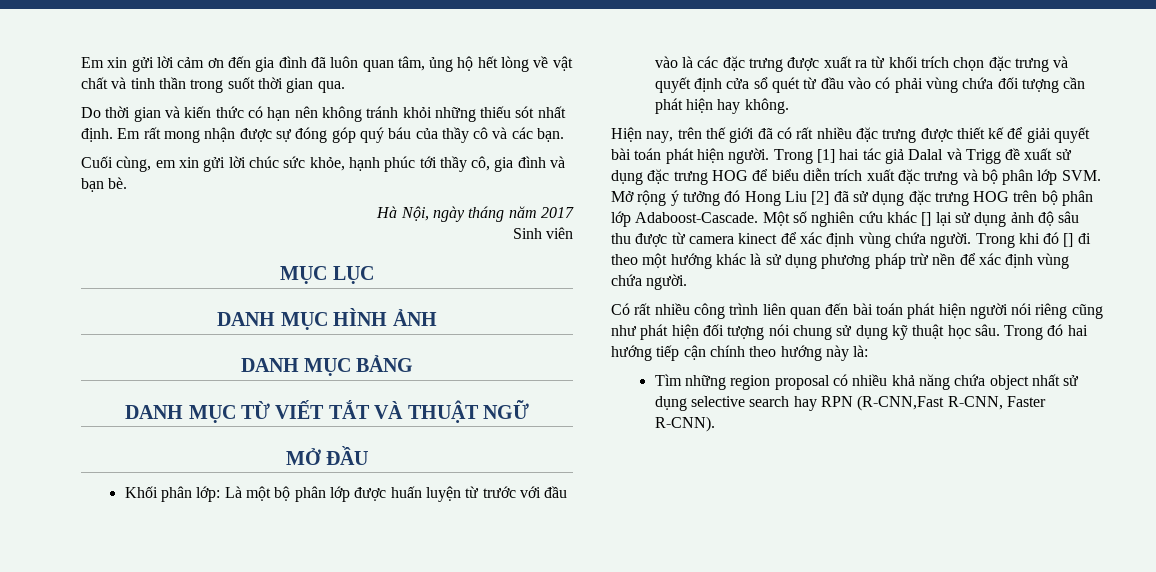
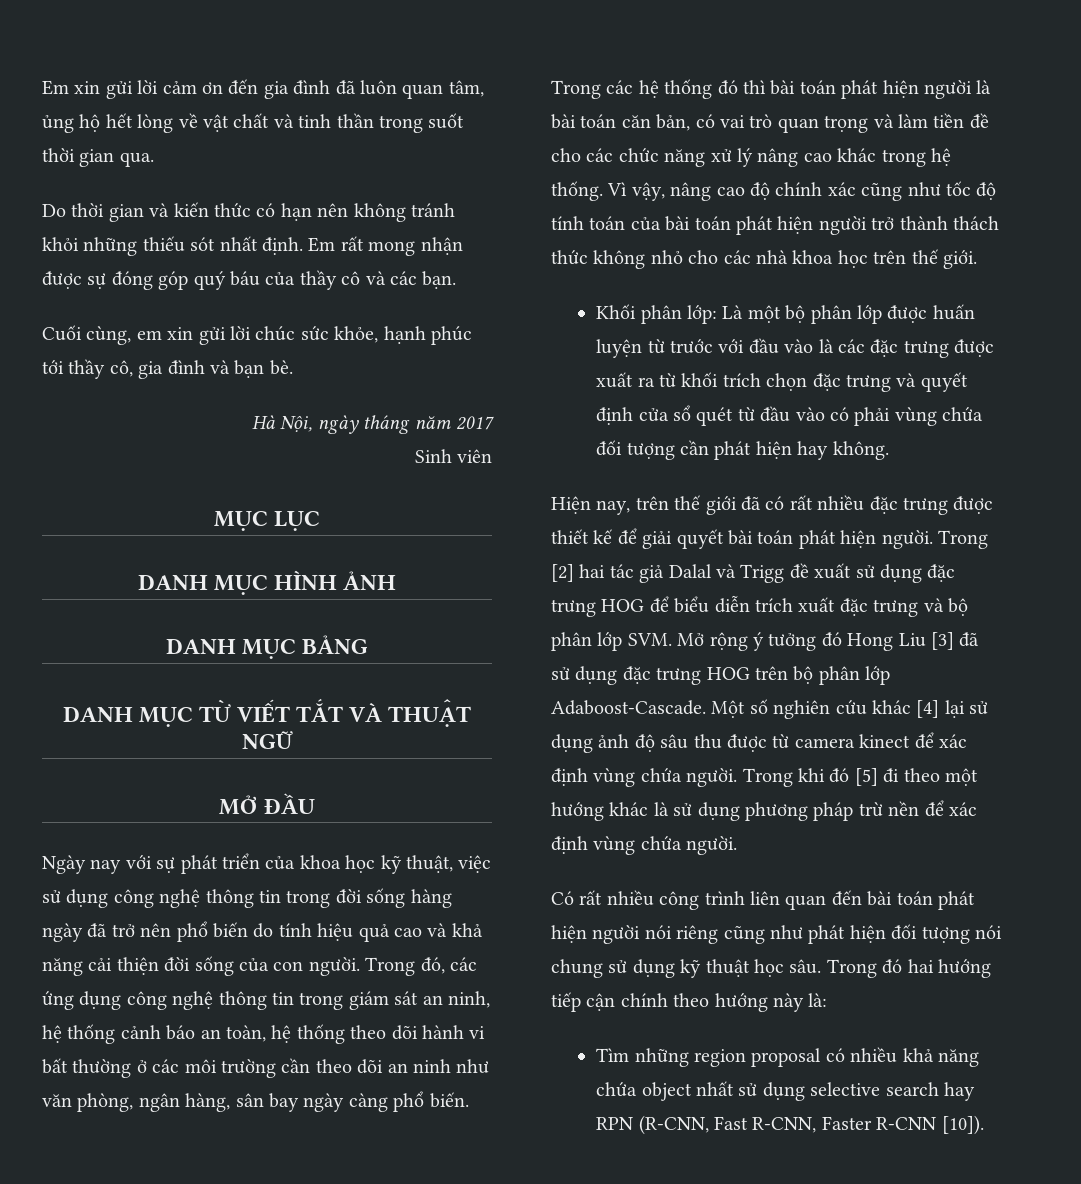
(369, 455) none -> [42,853,492,874] [42,888,452,908] [42,921,483,942] [42,956,477,976] [42,991,490,1010] [42,1024,486,1044] [42,1058,490,1078] [42,1091,469,1112] [551,79,992,99] [551,113,989,133] [551,148,951,167] [551,181,997,201] [551,216,999,235] [551,249,977,269] // Ngày nay với sự phát triển của khoa học kỹ thuật, việc sử dụng công nghệ thông tin trong đời sống hàng ngày đã trở nên phổ biến do tính hiệu quả cao và khả năng cải thiện đời sống của con người. Trong đó, các ứng dụng công nghệ thông tin trong giám sát an ninh, hệ thống cảnh báo an toàn, hệ thống theo dõi hành vi bất thường ở các môi trường cần theo dõi an ninh như văn phòng, ngân hàng, sân bay ngày càng phổ biến. Trong các hệ thống đó thì bài toán phát hiện người là bài toán căn bản, có vai trò quan trọng và làm tiền đề cho các chức năng xử lý nâng cao khác trong hệ thống. Vì vậy, nâng cao độ chính xác cũng như tốc độ tính toán của bài toán phát hiện người trở thành thách thức không nhỏ cho các nhà khoa học trên thế giới.
[816,149,835,163] [1] -> [551,564,574,582] [2]
[811,191,830,205] [2] -> [931,632,954,650] [3]
[921,212,932,226] [] -> [916,700,940,718] [4]
[1063,233,1074,247] [] -> [854,768,878,786] [5]
[857,395,1047,411] [654,416,715,432] (R-CNN,Fast R-CNN, Faster R-CNN). -> [638,1115,984,1135] (R-CNN, Fast R-CNN, Faster R-CNN [10]).

